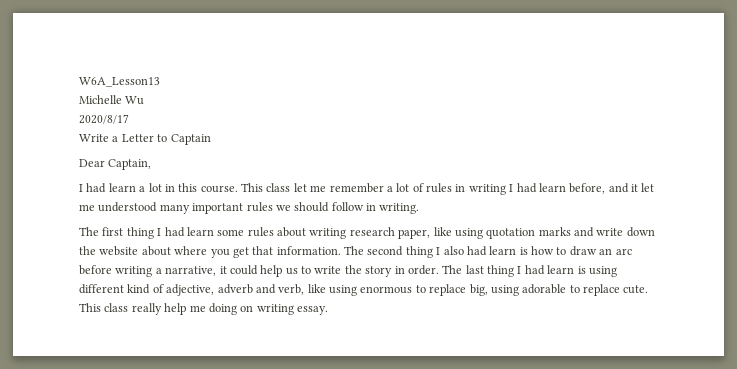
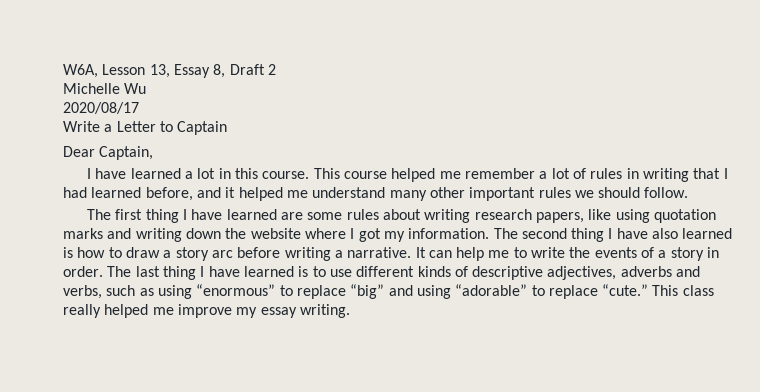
[79,77,160,87] W6A_Lesson13 -> [63,64,276,78] W6A, Lesson 13, Essay 8, Draft 2
[79,114,129,124] 2020/8/17 -> [63,102,139,114] 2020/08/17
[86,183,136,193] had learn -> [95,168,181,179] have learned
[266,183,307,192] class let -> [344,168,436,182] course helped
[509,183,566,193] I had learn -> [693,168,728,179] [63,187,142,198] that I had learned
[641,183,655,192] [79,202,190,214] let me understood many -> [238,187,465,201] helped me understand many other
[331,202,420,214] follow in writing. -> [644,187,689,198] follow.
[164,227,214,237] had learn -> [191,209,304,220] have learned are
[398,229,431,239] paper, -> [535,212,584,223] papers,
[596,228,624,236] write -> [135,228,182,242] writing
[141,246,274,258] about where you get that -> [304,228,405,242] where I got my
[443,246,517,256] also had learn -> [616,228,733,239] have also learned
[599,248,613,255] an -> [163,247,209,261] a story
[165,265,362,277] narrative, it could help us to write the -> [347,247,667,261] narrative. It can help me to write the events of a
[524,265,617,277] [79,284,649,296] had learn is using different kind of adjective, adverb and verb, like using enormous to replace big, using adorable to replace cute. -> [208,266,701,280] [63,284,649,299] have learned is to use different kinds of descriptive adjectives, adverbs and verbs, such as using “enormous” to replace “big” and using “adorable” to replace “cute.”
[164,303,328,315] help me doing on writing essay. -> [104,304,350,318] helped me improve my essay writing.

